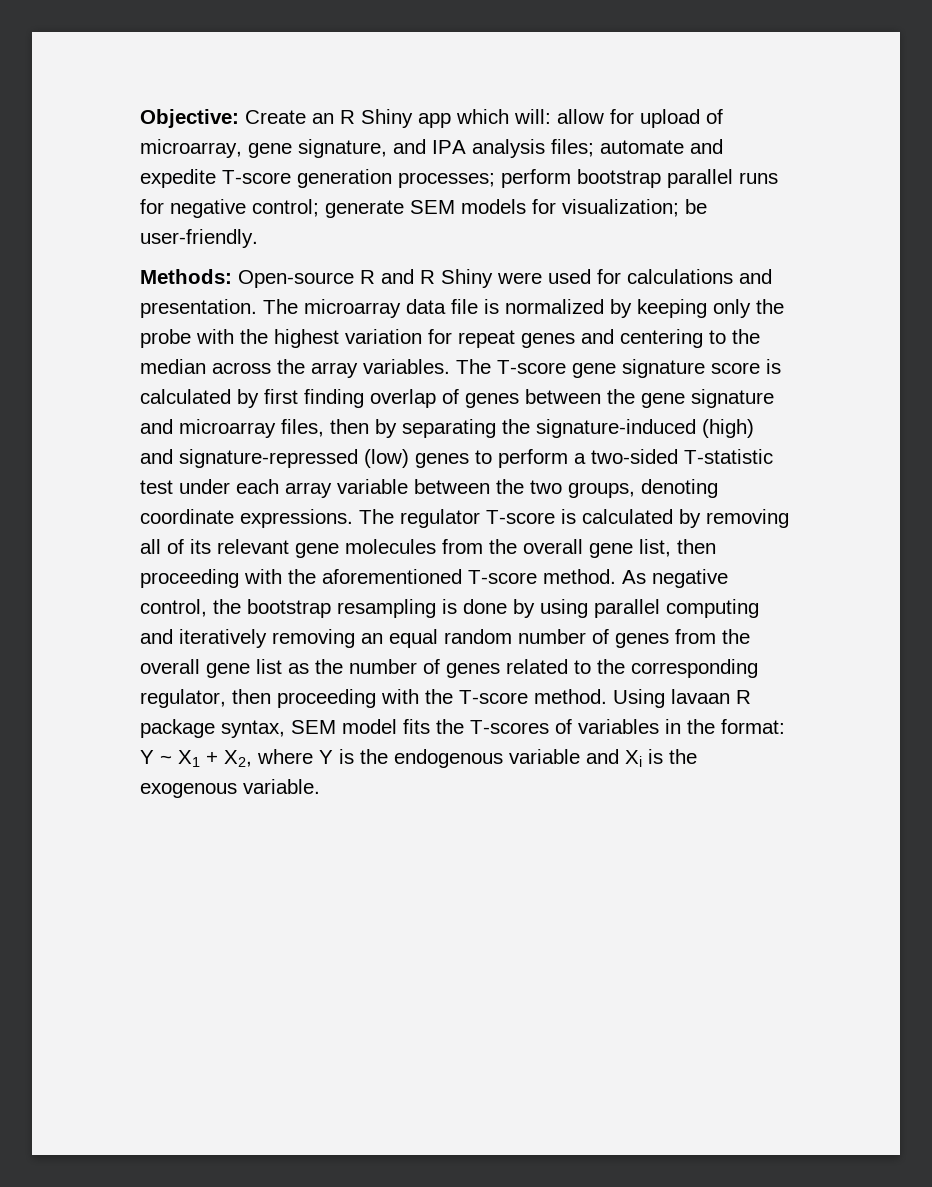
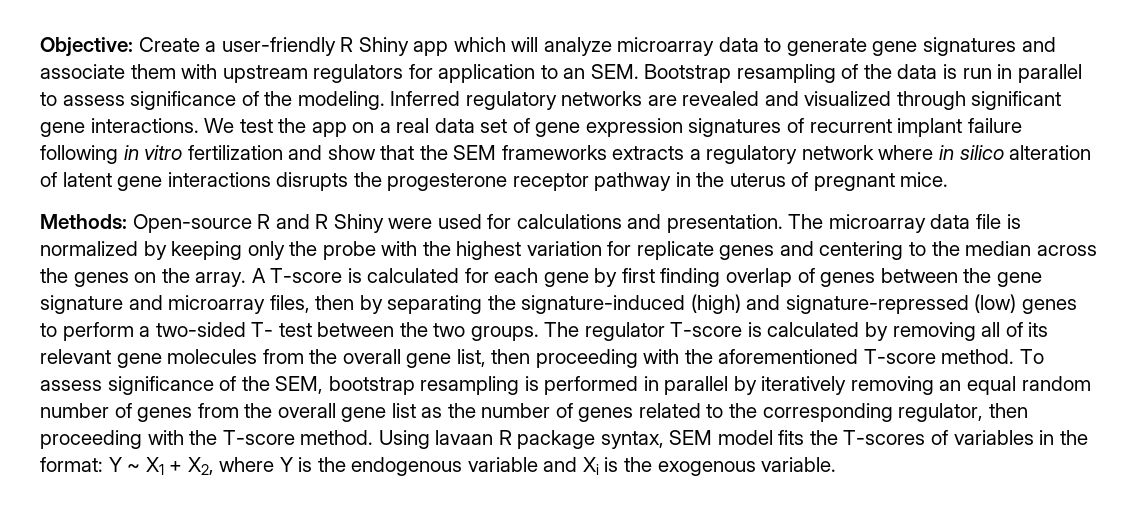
[312,113,334,124] an -> [205,37,336,56] a user-friendly
[514,109,723,128] [140,139,723,158] [140,169,778,188] [140,199,707,218] [140,229,258,248] will: allow for upload of microarray, gene signature, and IPA analysis files; automate and expedite T-score generation processes; perform bootstrap parallel runs for negative control; generate SEM models for visualization; be user-friendly. -> [511,37,1056,56] [40,64,1082,83] [40,91,1062,110] [40,118,1022,137] [40,145,1092,164] [40,172,949,191] will analyze microarray data to generate gene signatures and associate them with upstream regulators for application to an SEM. Bootstrap resampling of the data is run in parallel to assess significance of the modeling. Inferred regulatory networks are revealed and visualized through significant gene interactions. We test the app on a real data set of gene expression signatures of recurrent implant failure following in vitro fertilization and show that the SEM frameworks extracts a regulatory network where in silico alteration of latent gene interactions disrupts the progesterone receptor pathway in the uterus of pregnant mice.
[458,330,515,348] repeat -> [636,241,714,260] replicate
[311,359,781,378] [140,389,231,404] array variables. The T-score gene signature score is calculated -> [73,268,589,287] genes on the array. A T-score is calculated for each gene
[684,449,773,464] [140,479,718,498] [140,509,353,528] T-statistic test under each array variable between the two groups, denoting coordinate expressions. -> [251,322,539,341] T- test between the two groups.
[622,569,728,588] [140,599,759,618] [140,629,173,644] As negative control, the bootstrap resampling is done by using parallel computing and -> [1020,349,1045,364] [40,376,757,395] To assess significance of the SEM, bootstrap resampling is performed in parallel by

